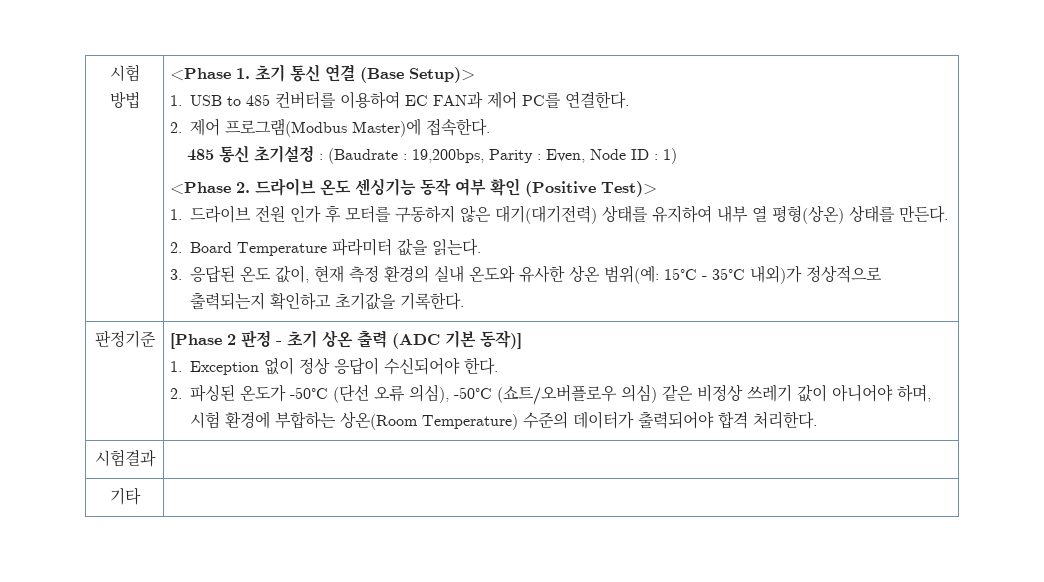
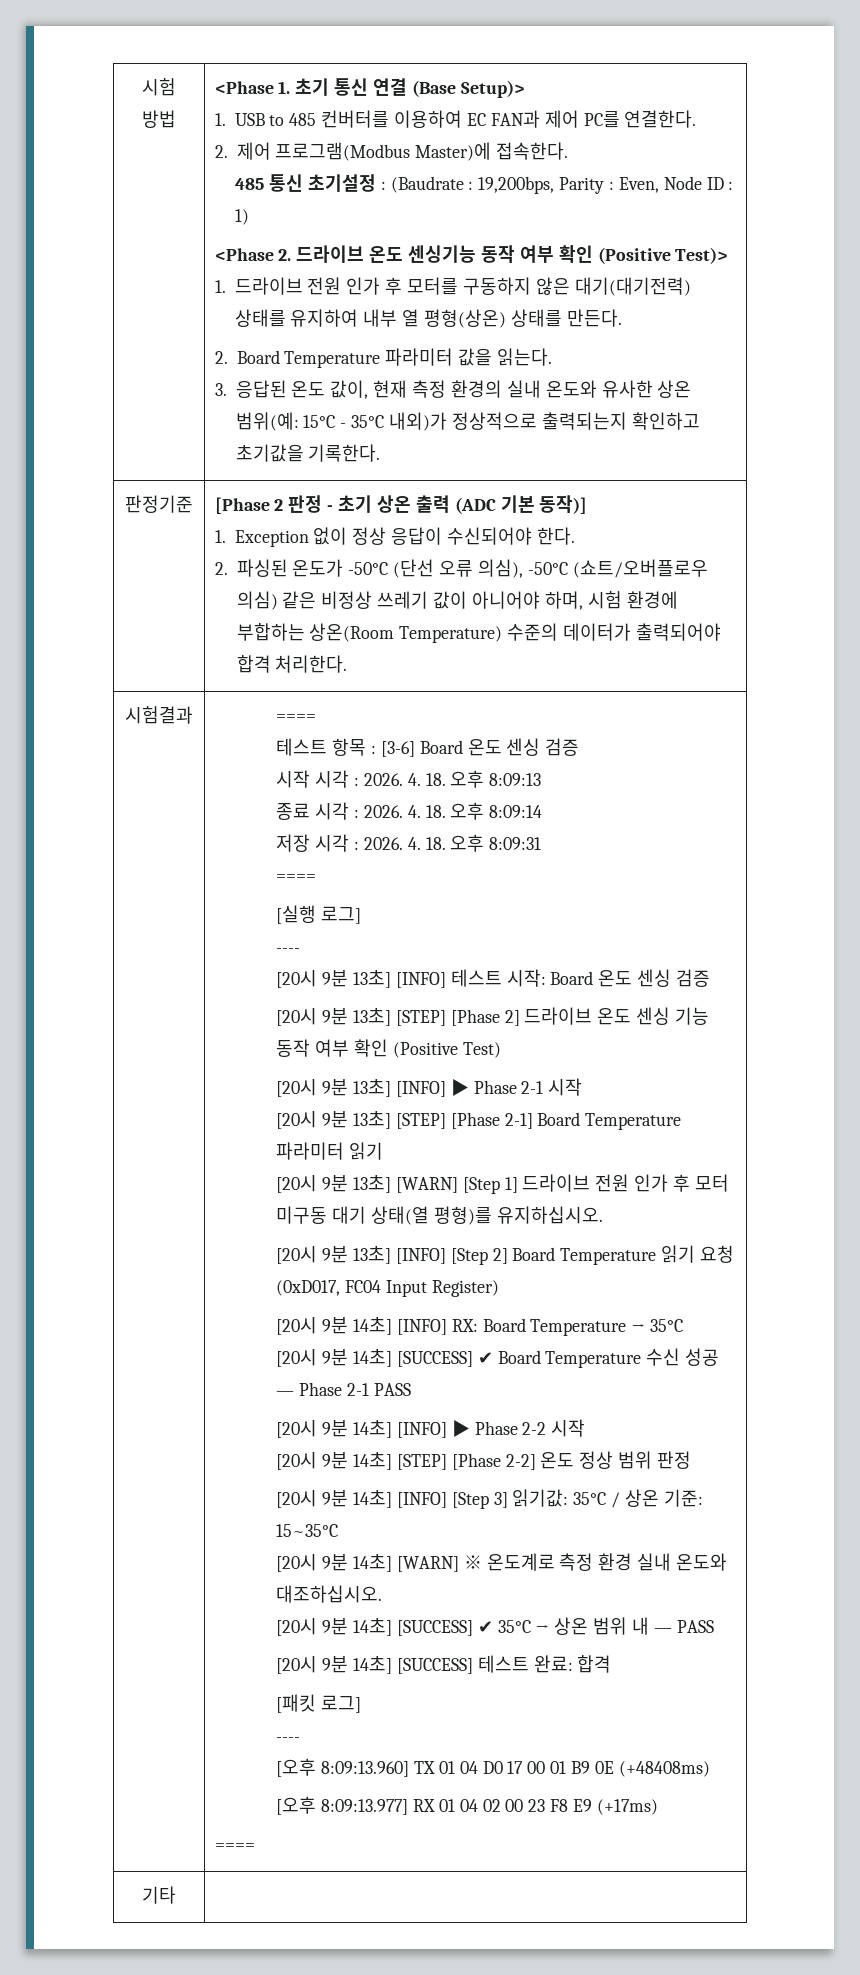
(156, 458) none -> [276,714,317,722] [276,738,580,757] [276,770,542,788] [276,802,543,820] [276,834,542,852] [276,874,317,882] [276,905,362,924] [276,948,301,953] [276,969,711,988] [276,1007,710,1026] [276,1039,501,1058] [276,1078,583,1097] [276,1111,682,1130] [276,1142,384,1160] [276,1174,729,1194] [276,1206,603,1225] [276,1245,735,1265] [276,1280,499,1297] [276,1317,684,1336] [276,1348,720,1368] [276,1382,411,1396] [276,1419,586,1438] [276,1451,692,1470] [276,1489,703,1509] [276,1524,339,1537] [276,1553,728,1572] [276,1585,383,1603] [276,1617,714,1636] [276,1655,612,1674] [276,1694,362,1713] [276,1737,301,1742] [276,1758,710,1777] [276,1796,658,1815] [214,1843,255,1851] ==== // 테스트 항목 : [3-6] Board 온도 센싱 검증 // 시작 시각 : 2026. 4. 18. 오후 8:09:13 // 종료 시각 : 2026. 4. 18. 오후 8:09:14 // 저장 시각 : 2026. 4. 18. 오후 8:09:31 // ==== // [실행 로그] // ---- // [20시 9분 13초] [INFO] 테스트 시작: Board 온도 센싱 검증 // [20시 9분 13초] [STEP] [Phase 2] 드라이브 온도 센싱 기능 동작 여부 확인 (Positive Test) // [20시 9분 13초] [INFO] ▶ Phase 2-1 시작 // [20시 9분 13초] [STEP] [Phase 2-1] Board Temperature 파라미터 읽기 // [20시 9분 13초] [WARN] [Step 1] 드라이브 전원 인가 후 모터 미구동 대기 상태(열 평형)를 유지하십시오. // [20시 9분 13초] [INFO] [Step 2] Board Temperature 읽기 요청 (0xD017, FC04 Input Register) // [20시 9분 14초] [INFO] RX: Board Temperature → 35°C // [20시 9분 14초] [SUCCESS] ✔ Board Temperature 수신 성공 — Phase 2-1 PASS // [20시 9분 14초] [INFO] ▶ Phase 2-2 시작 // [20시 9분 14초] [STEP] [Phase 2-2] 온도 정상 범위 판정 // [20시 9분 14초] [INFO] [Step 3] 읽기값: 35°C / 상온 기준: 15~35°C // [20시 9분 14초] [WARN] ※ 온도계로 측정 환경 실내 온도와 대조하십시오. // [20시 9분 14초] [SUCCESS] ✔ 35°C → 상온 범위 내 — PASS // [20시 9분 14초] [SUCCESS] 테스트 완료: 합격 // [패킷 로그] // ---- // [오후 8:09:13.960] TX 01 04 D0 17 00 01 B9 0E (+48408ms) // [오후 8:09:13.977] RX 01 04 02 00 23 F8 E9 (+17ms) // ====

